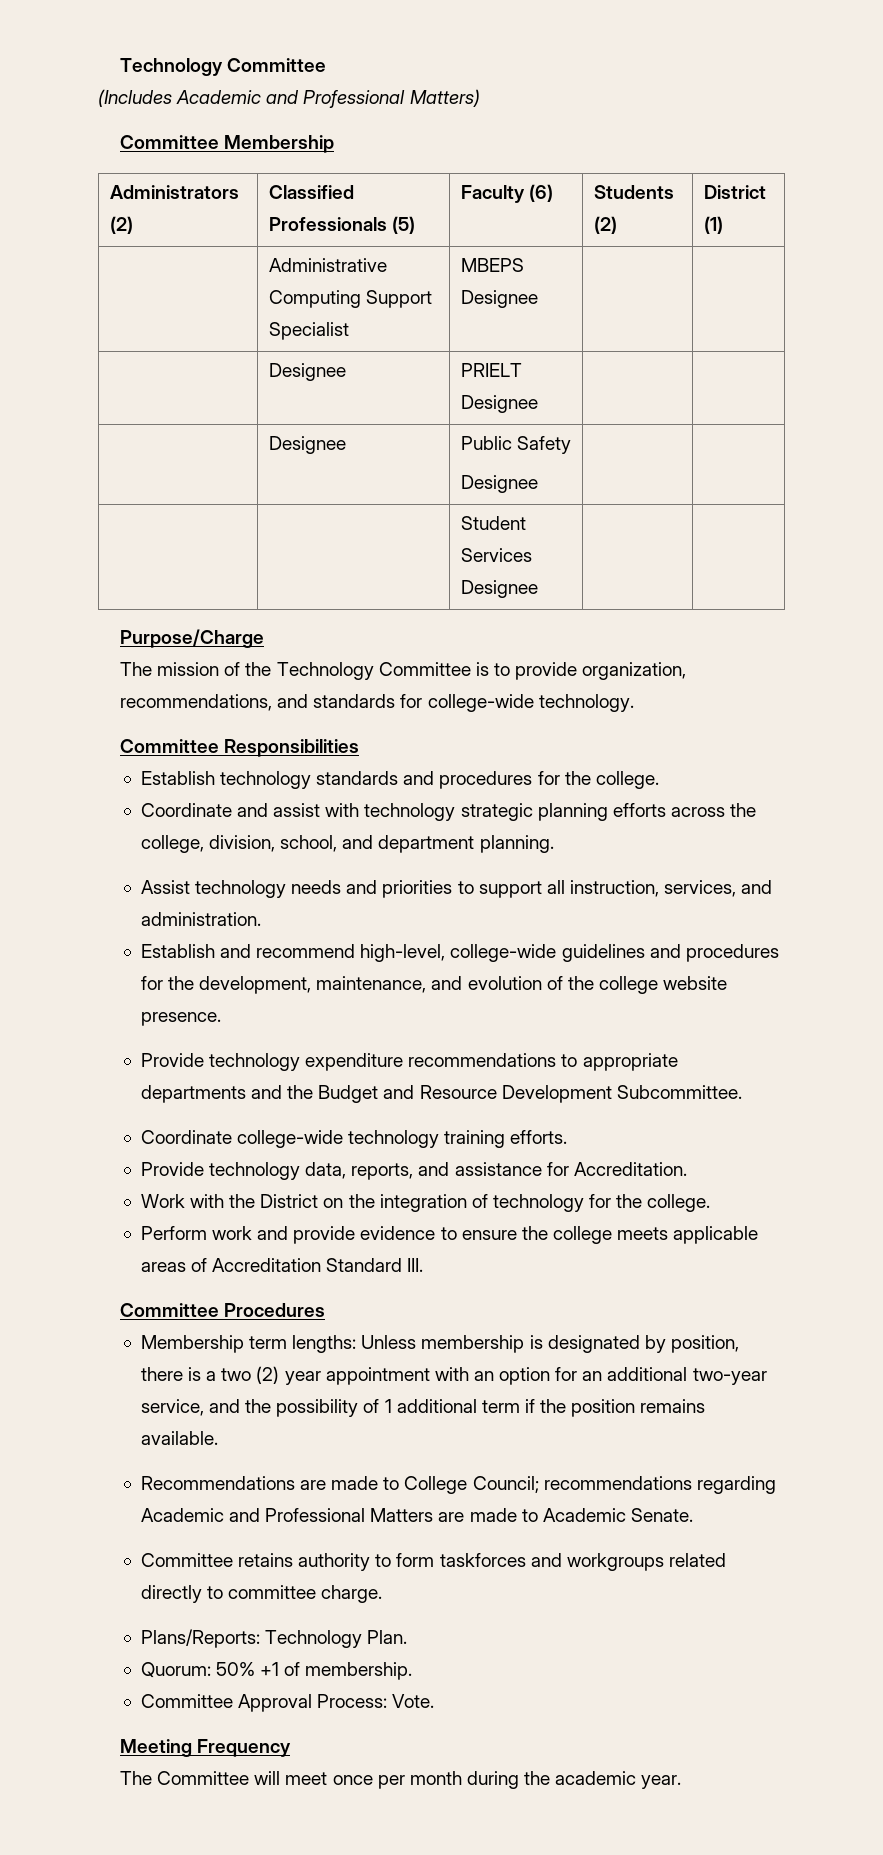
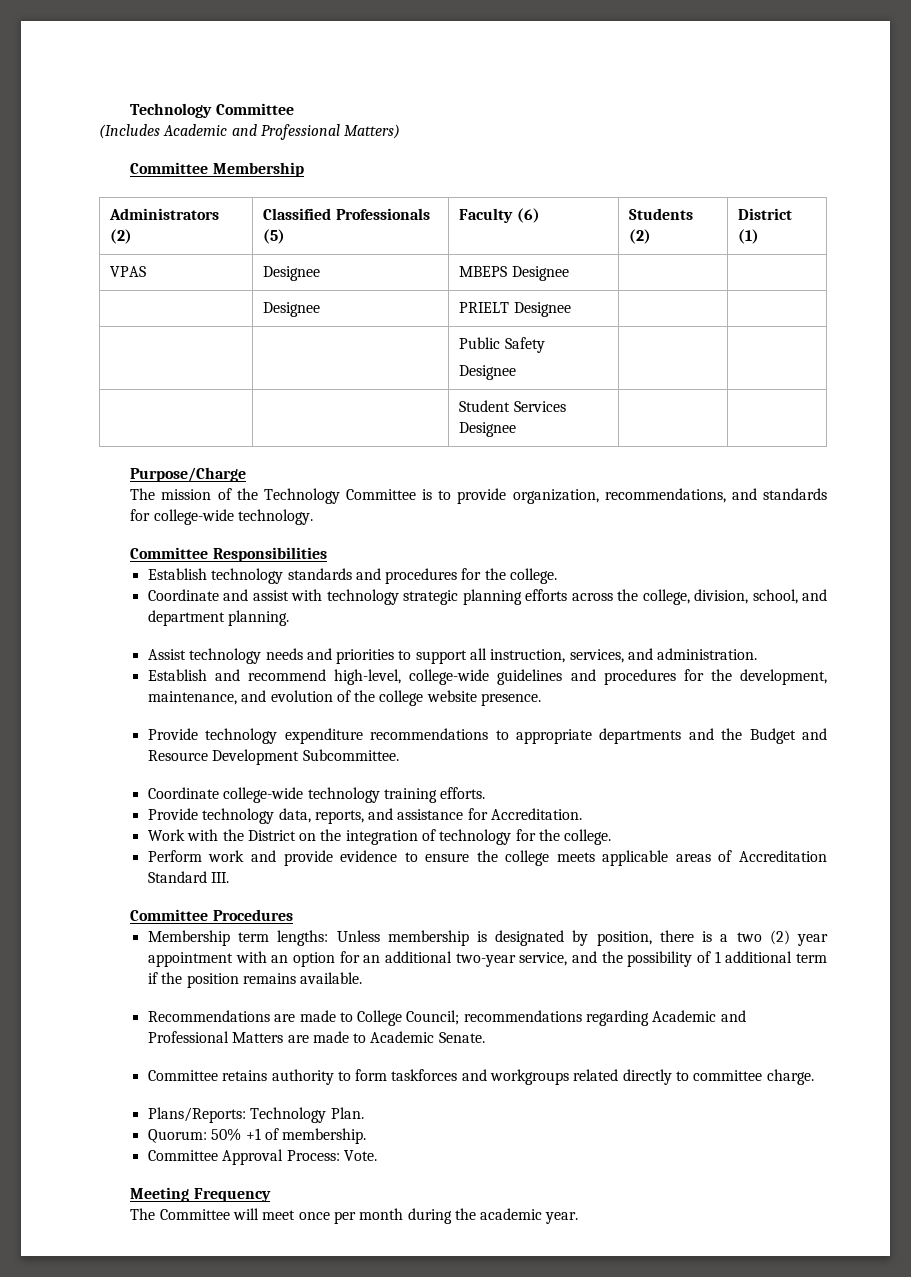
[268,258,387,272] [268,290,432,308] [268,322,349,340] | Administrative Computing Support Specialist -> [110,266,147,277] [263,266,321,281] VPAS | Designee
[268,436,346,454] Designee -> (571, 309) none

